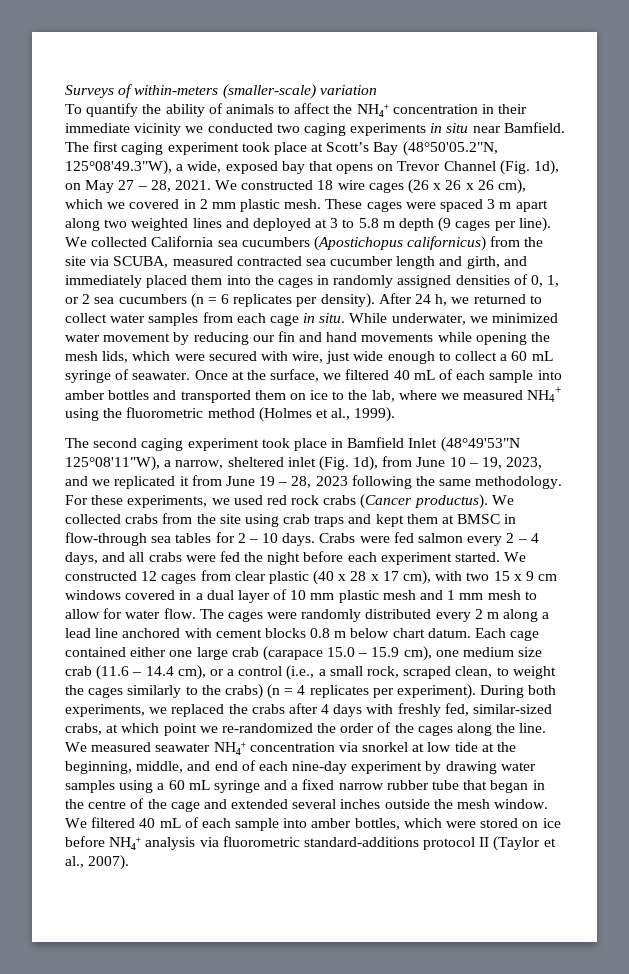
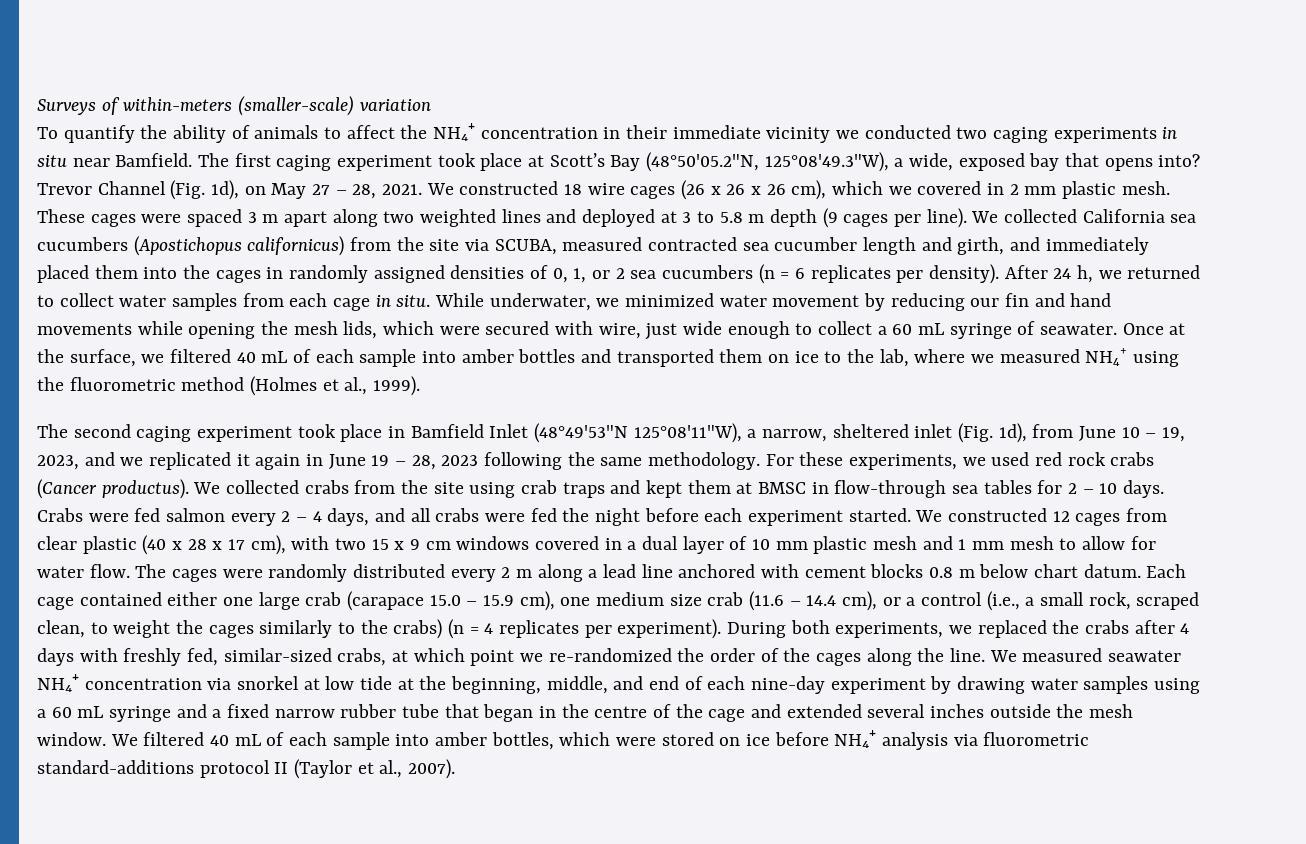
[377,164,394,171] on -> [1158,154,1201,167] into?
[191,475,222,486] from -> [255,454,324,470] again in

